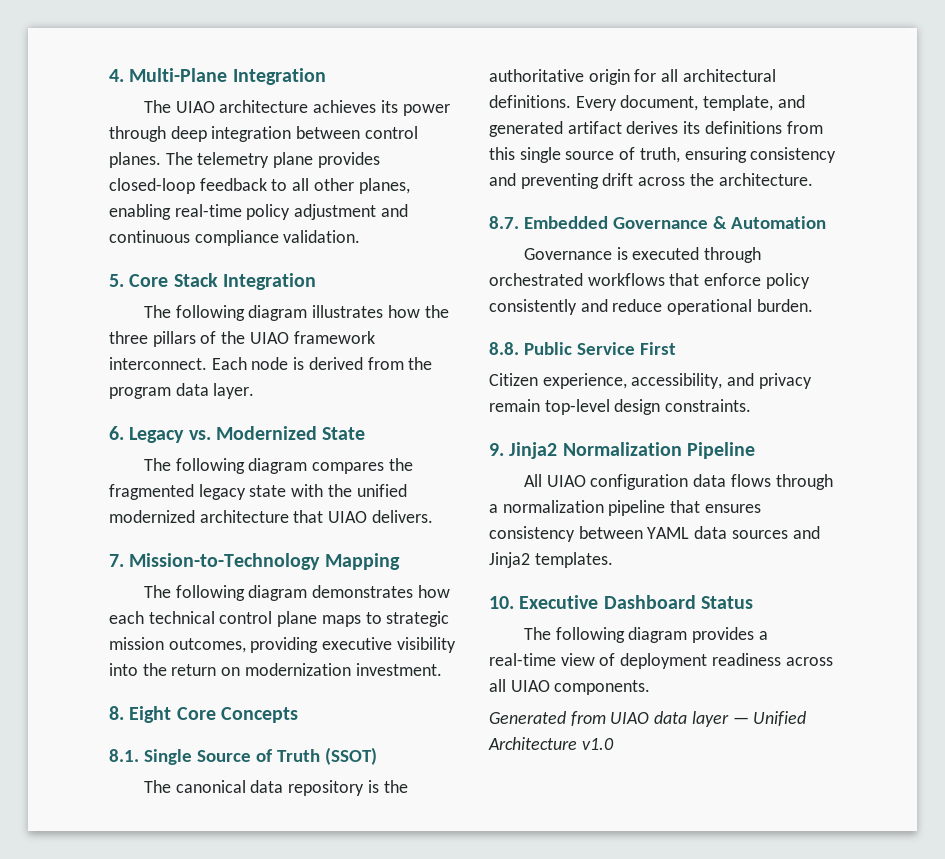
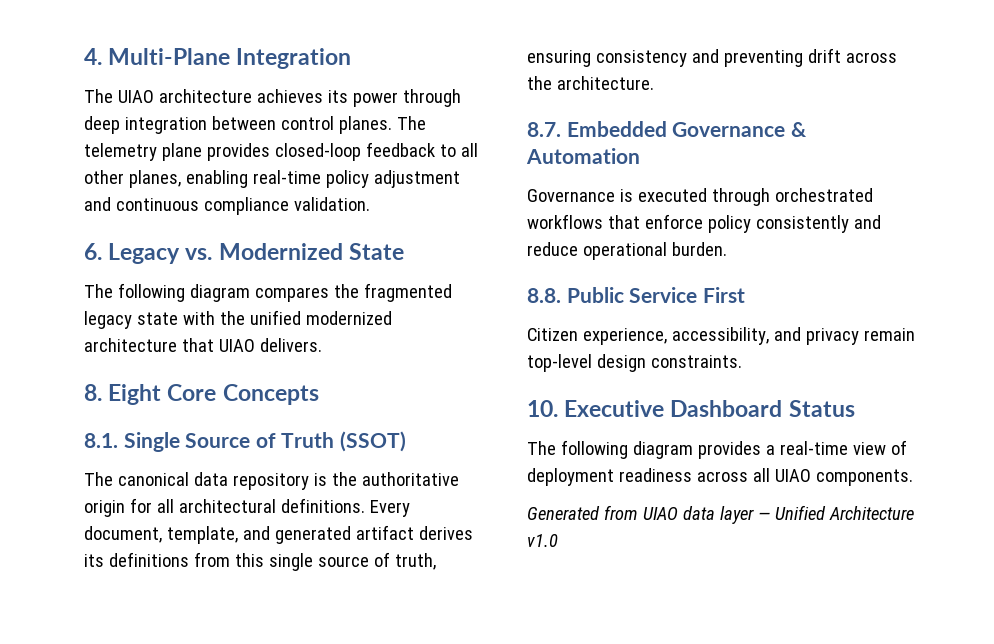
[109,273,316,290] [143,305,449,321] [109,331,375,347] [109,357,433,370] [109,383,255,399] // 5. Core Stack Integration // The following diagram illustrates how the three pillars of the UIAO framework interconnect. Each node is derived from the program data layer. -> (370, 204) none
[109,553,400,570] [143,585,450,601] [109,611,450,627] [109,637,456,653] [109,663,442,676] // 7. Mission-to-Technology Mapping // The following diagram demonstrates how each technical control plane maps to strategic mission outcomes, providing executive visibility into the return on modernization investment. -> (322, 345) none
[489,442,755,459] [523,474,833,490] [489,500,761,516] [489,526,820,542] [489,552,613,568] // 9. Jinja2 Normalization Pipeline // All UIAO configuration data flows through a normalization pipeline that ensures consistency between YAML data sources and Jinja2 templates. -> (742, 361) none

